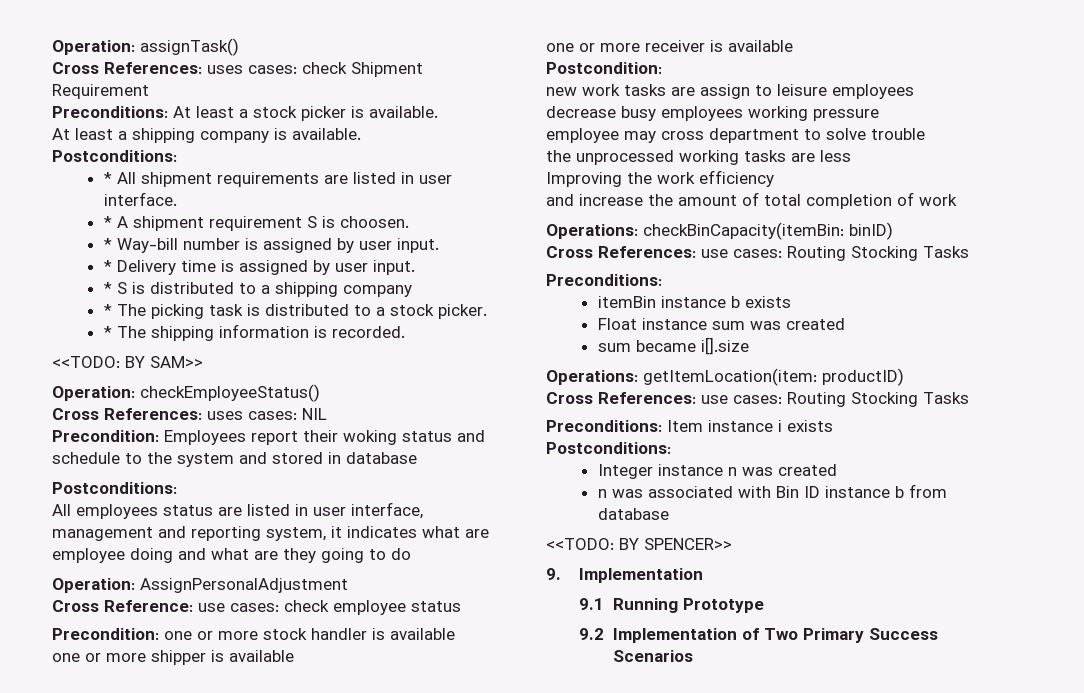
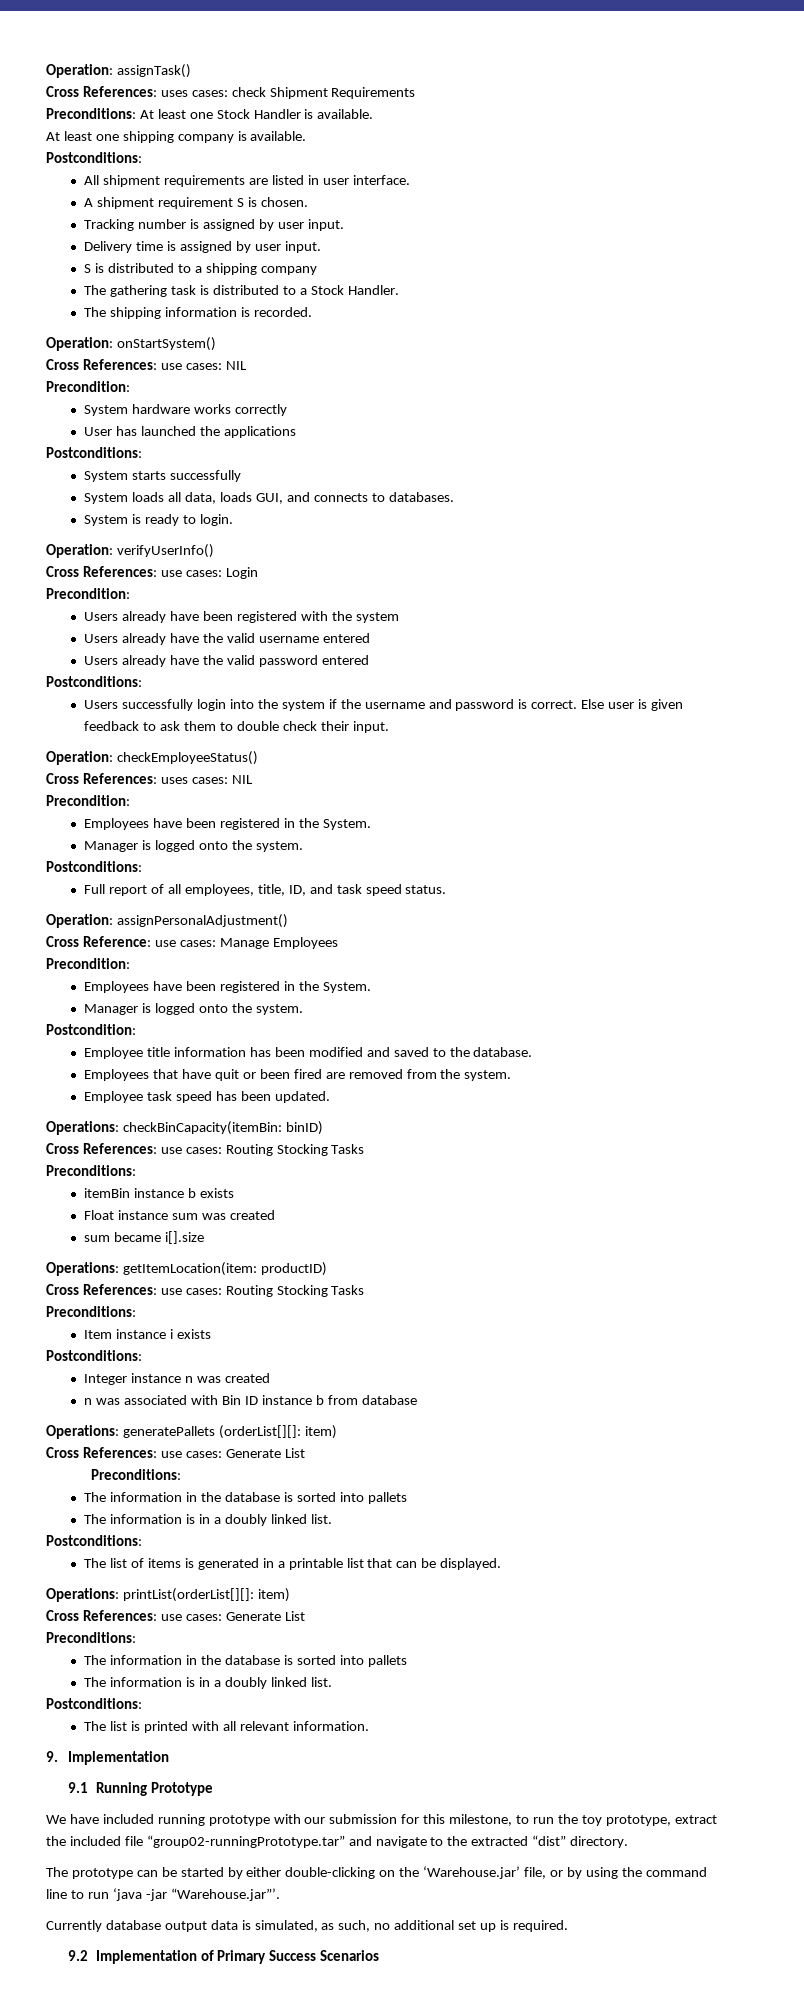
[52,84,149,99] Requirement -> [331,87,416,99] Requirements
[239,106,346,121] a stock picker -> [189,109,301,119] one Stock Handler
[118,131,127,140] a -> [95,134,119,141] one
[103,172,112,184] * -> (142, 157) none
[103,216,112,228] * -> (410, 180) none
[339,216,409,228] [103,238,178,253] choosen. // * Way-bill -> [260,197,308,207] [84,219,135,231] chosen. // Tracking
[103,260,112,272] * -> (344, 225) none
[103,282,112,294] * -> (321, 247) none
[103,304,204,319] * The picking -> [84,285,168,297] The gathering
[389,304,487,319] [103,326,112,338] stock picker. // * -> [310,285,399,295] Stock Handler. //
[52,356,203,368] <<TODO: BY SAM>> -> [46,337,216,351] [46,359,247,370] [46,381,130,392] [84,404,288,416] [84,426,296,438] [46,447,142,458] [84,470,242,482] [84,492,454,504] [84,514,233,526] [46,544,214,558] [46,566,258,579] [46,588,130,599] [84,611,399,623] [84,633,370,645] [84,655,369,667] [46,676,142,687] [84,699,683,711] [84,721,389,733] Operation: onStartSystem() // Cross References: use cases: NIL // Precondition: // System hardware works correctly // User has launched the applications // Postconditions: // System starts successfully // System loads all data, loads GUI, and connects to databases. // System is ready to login. // Operation: verifyUserInfo() // Cross References: use cases: Login // Precondition: // Users already have been registered with the system // Users already have the valid username entered // Users already have the valid password entered // Postconditions: // Users successfully login into the system if the username and password is correct. Else user is given feedback to ask them to double check their input.
[164,430,485,445] [52,452,417,467] [52,482,177,494] [52,502,423,519] [52,526,489,541] [52,548,411,563] [52,578,348,593] Employees report their woking status and schedule to the system and stored in database // Postconditions: // All employees status are listed in user interface, management and reporting system, it indicates what are employee doing and what are they going to do // Operation: AssignPersonalAdjustment -> [84,818,371,830] [84,840,303,852] [46,861,142,872] [84,884,447,896] [46,914,288,928] // Employees have been registered in the System. // Manager is logged onto the system. // Postconditions: // Full report of all employees, title, ID, and task speed status. // Operation: assignPersonalAdjustment()
[284,600,461,615] [52,628,455,640] [52,650,294,665] [546,40,793,52] [546,62,662,74] [546,84,914,99] [546,106,879,121] [546,128,925,143] [546,150,851,165] [546,170,774,187] [546,192,957,209] check employee status // Precondition: one or more stock handler is available // one or more shipper is available // one or more receiver is available // Postcondition: // new work tasks are assign to leisure employees // decrease busy employees working pressure // employee may cross department to solve trouble // the unprocessed working tasks are less // Improving the work efficiency // and increase the amount of total completion of work -> [219,937,338,949] [46,958,130,969] [84,981,371,993] [84,1003,303,1015] [46,1024,136,1035] [84,1047,533,1059] [84,1069,512,1081] [84,1091,330,1103] Manage Employees // Precondition: // Employees have been registered in the System. // Manager is logged onto the system. // Postcondition: // Employee title information has been modified and saved to the database. // Employees that have quit or been fired are removed from the system. // Employee task speed has been updated.
(662, 426) none -> (136, 1311) //
[546,538,732,550] <<TODO: BY SPENCER>> -> [46,1425,337,1439] [46,1447,305,1458] [90,1469,181,1480] [84,1492,407,1504] [84,1514,332,1526] [46,1535,142,1546] [84,1558,502,1570] [46,1588,290,1602] [46,1610,305,1621] [46,1632,136,1643] [84,1655,407,1667] [84,1677,332,1689] [46,1698,142,1709] [84,1721,369,1733] Operations: generatePallets (orderList[][]: item) // Cross References: use cases: Generate List // Preconditions: // The information in the database is sorted into pallets // The information is in a doubly linked list. // Postconditions: // The list of items is generated in a printable list that can be displayed. // Operations: printList(orderList[][]: item) // Cross References: use cases: Generate List // Preconditions: // The information in the database is sorted into pallets // The information is in a doubly linked list. // Postconditions: // The list is printed with all relevant information.
(764, 605) none -> [46,1814,717,1826] [46,1835,629,1848] [46,1866,707,1879] [46,1888,280,1901] [46,1920,568,1932] // We have included running prototype with our submission for this milestone, to run the toy prototype, extract the included file “group02-runningPrototype.tar” and navigate to the extracted “dist” directory. // The prototype can be started by either double-clicking on the ‘Warehouse.jar’ file, or by using the command line to run ‘java -jar “Warehouse.jar”’. // Currently database output data is simulated, as such, no additional set up is required.
[763,628,798,640] Two -> (214, 1955) none

